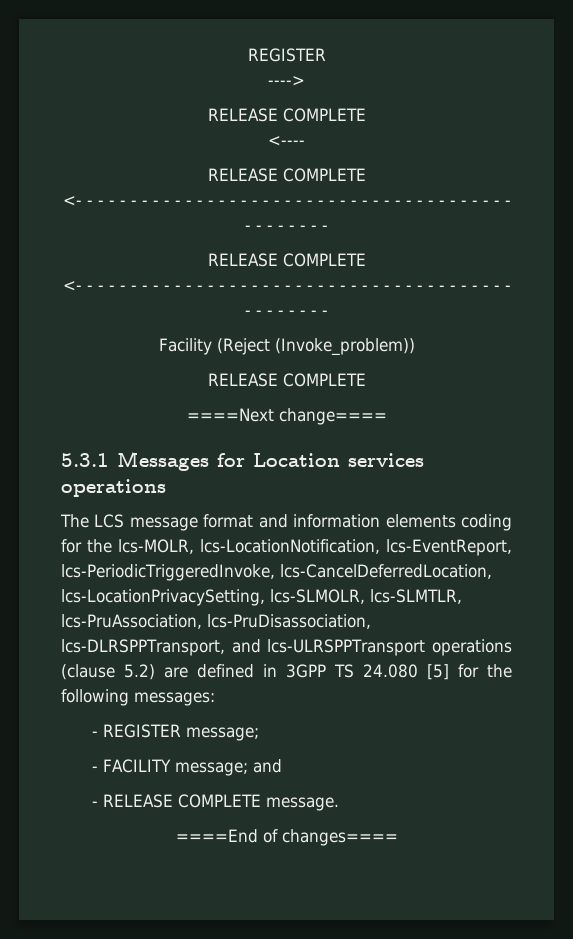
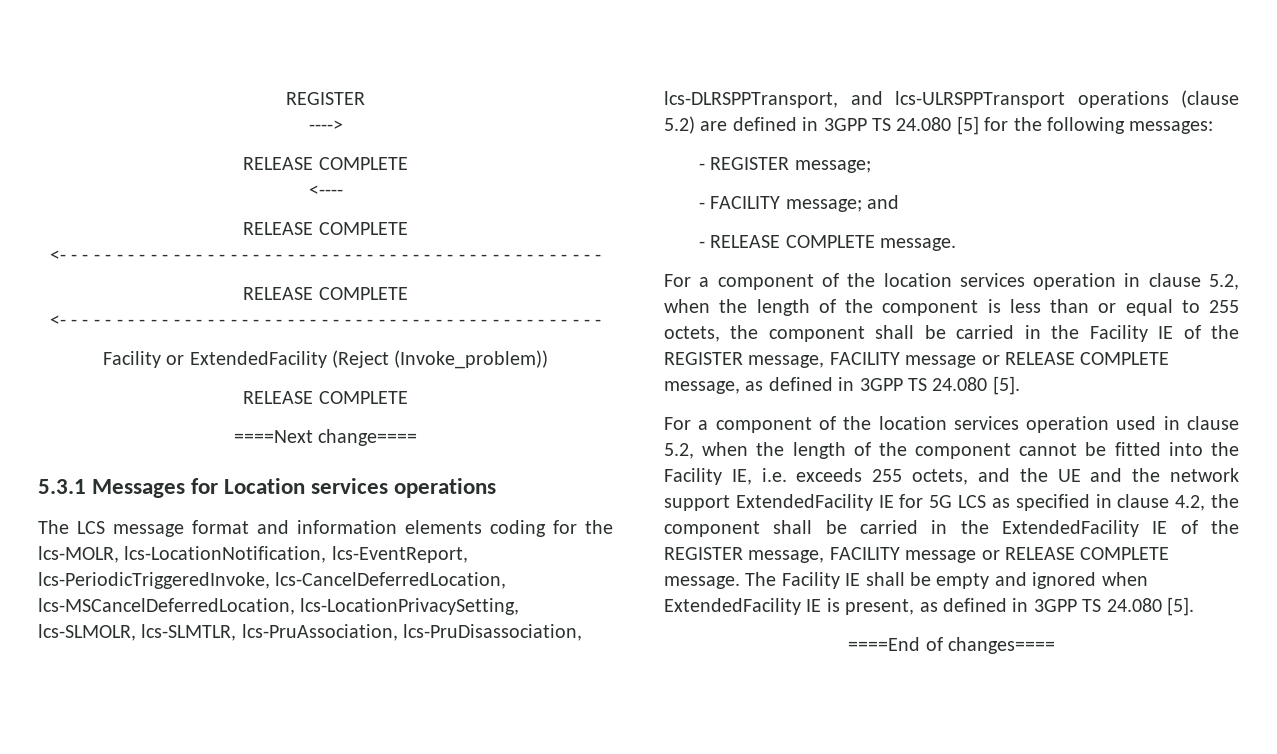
(212, 346) none -> [166,351,327,368] or ExtendedFacility
(492, 571) none -> [38,598,295,615] lcs-MSCancelDeferredLocation,
(340, 804) none -> [664,273,1239,290] [664,299,1239,316] [664,325,1239,342] [664,352,1170,368] [664,376,1020,395] [664,416,1239,433] [664,442,1239,459] [664,468,1239,485] [664,494,1239,511] [664,520,1239,537] [664,547,1170,563] [664,572,1148,589] [664,597,1194,616] // For a component of the location services operation in clause 5.2, when the length of the component is less than or equal to 255 octets, the component shall be carried in the Facility IE of the REGISTER message, FACILITY message or RELEASE COMPLETE message, as defined in 3GPP TS 24.080 [5]. // For a component of the location services operation used in clause 5.2, when the length of the component cannot be fitted into the Facility IE, i.e. exceeds 255 octets, and the UE and the network support ExtendedFacility IE for 5G LCS as specified in clause 4.2, the component shall be carried in the ExtendedFacility IE of the REGISTER message, FACILITY message or RELEASE COMPLETE message. The Facility IE shall be empty and ignored when ExtendedFacility IE is present, as defined in 3GPP TS 24.080 [5].

